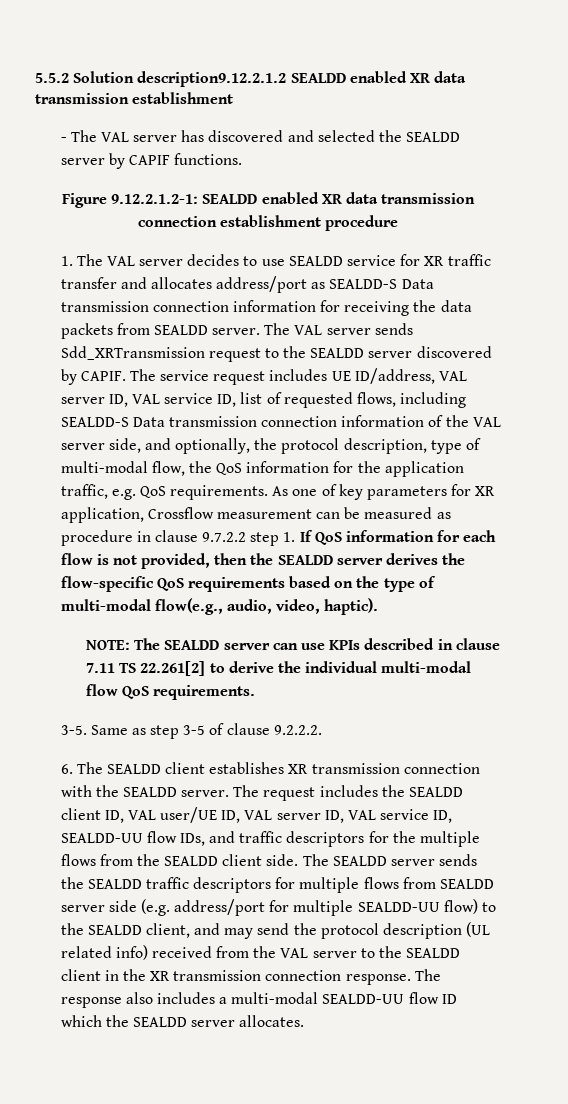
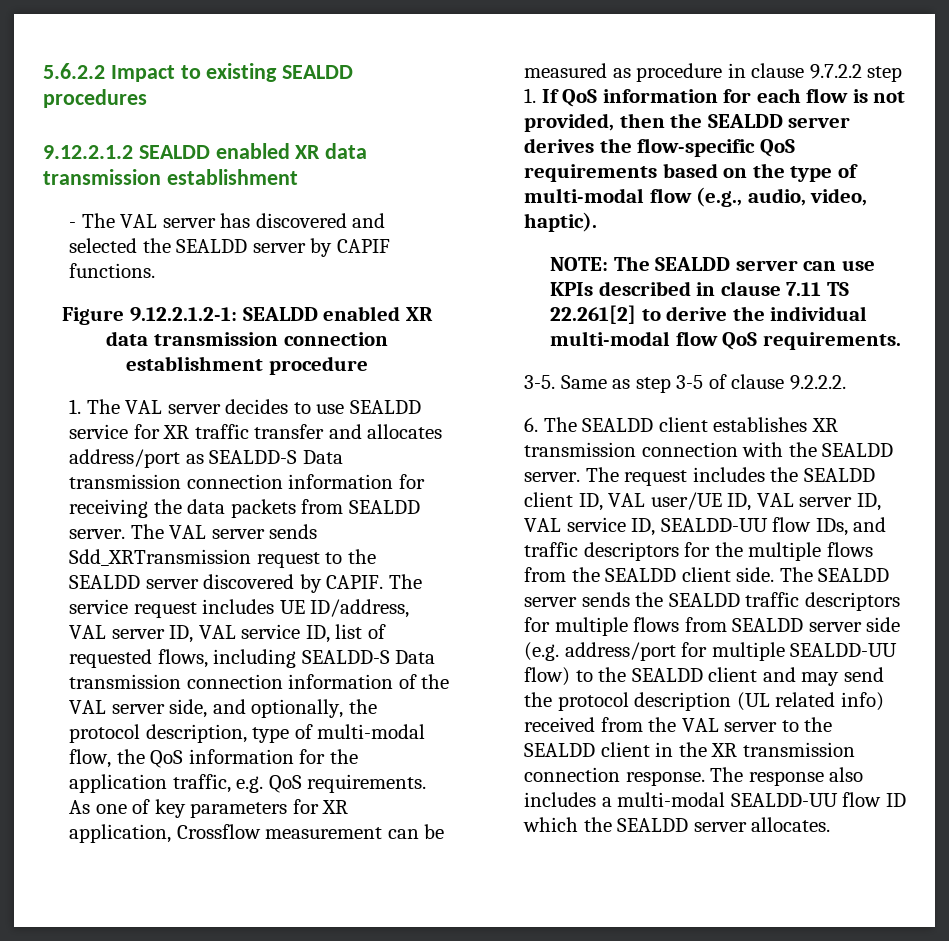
[35,71,287,87] 5.5.2 Solution description9.12.2.1.2 -> [43,63,354,82] [43,89,147,108] [43,145,133,159] 5.6.2.2 Impact to existing SEALDD procedures // 9.12.2.1.2
[154,598,223,615] flow(e.g., -> [649,187,743,207] flow (e.g.,
[145,923,190,938] client, -> [708,667,758,682] client

